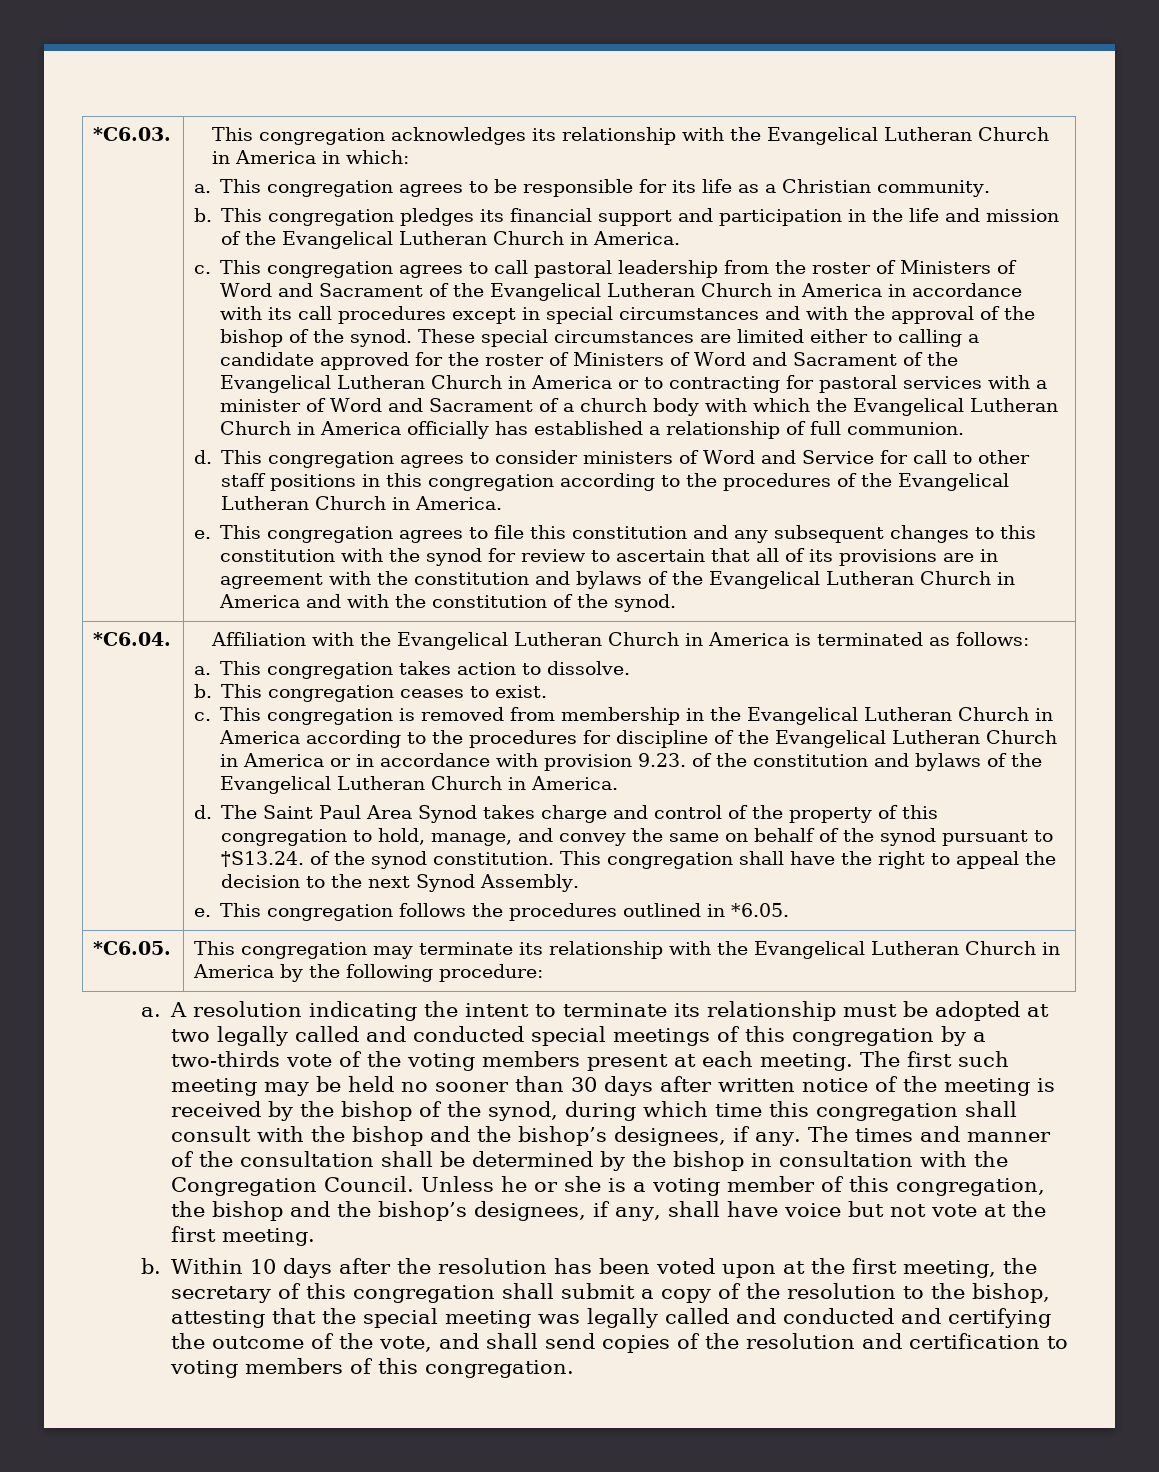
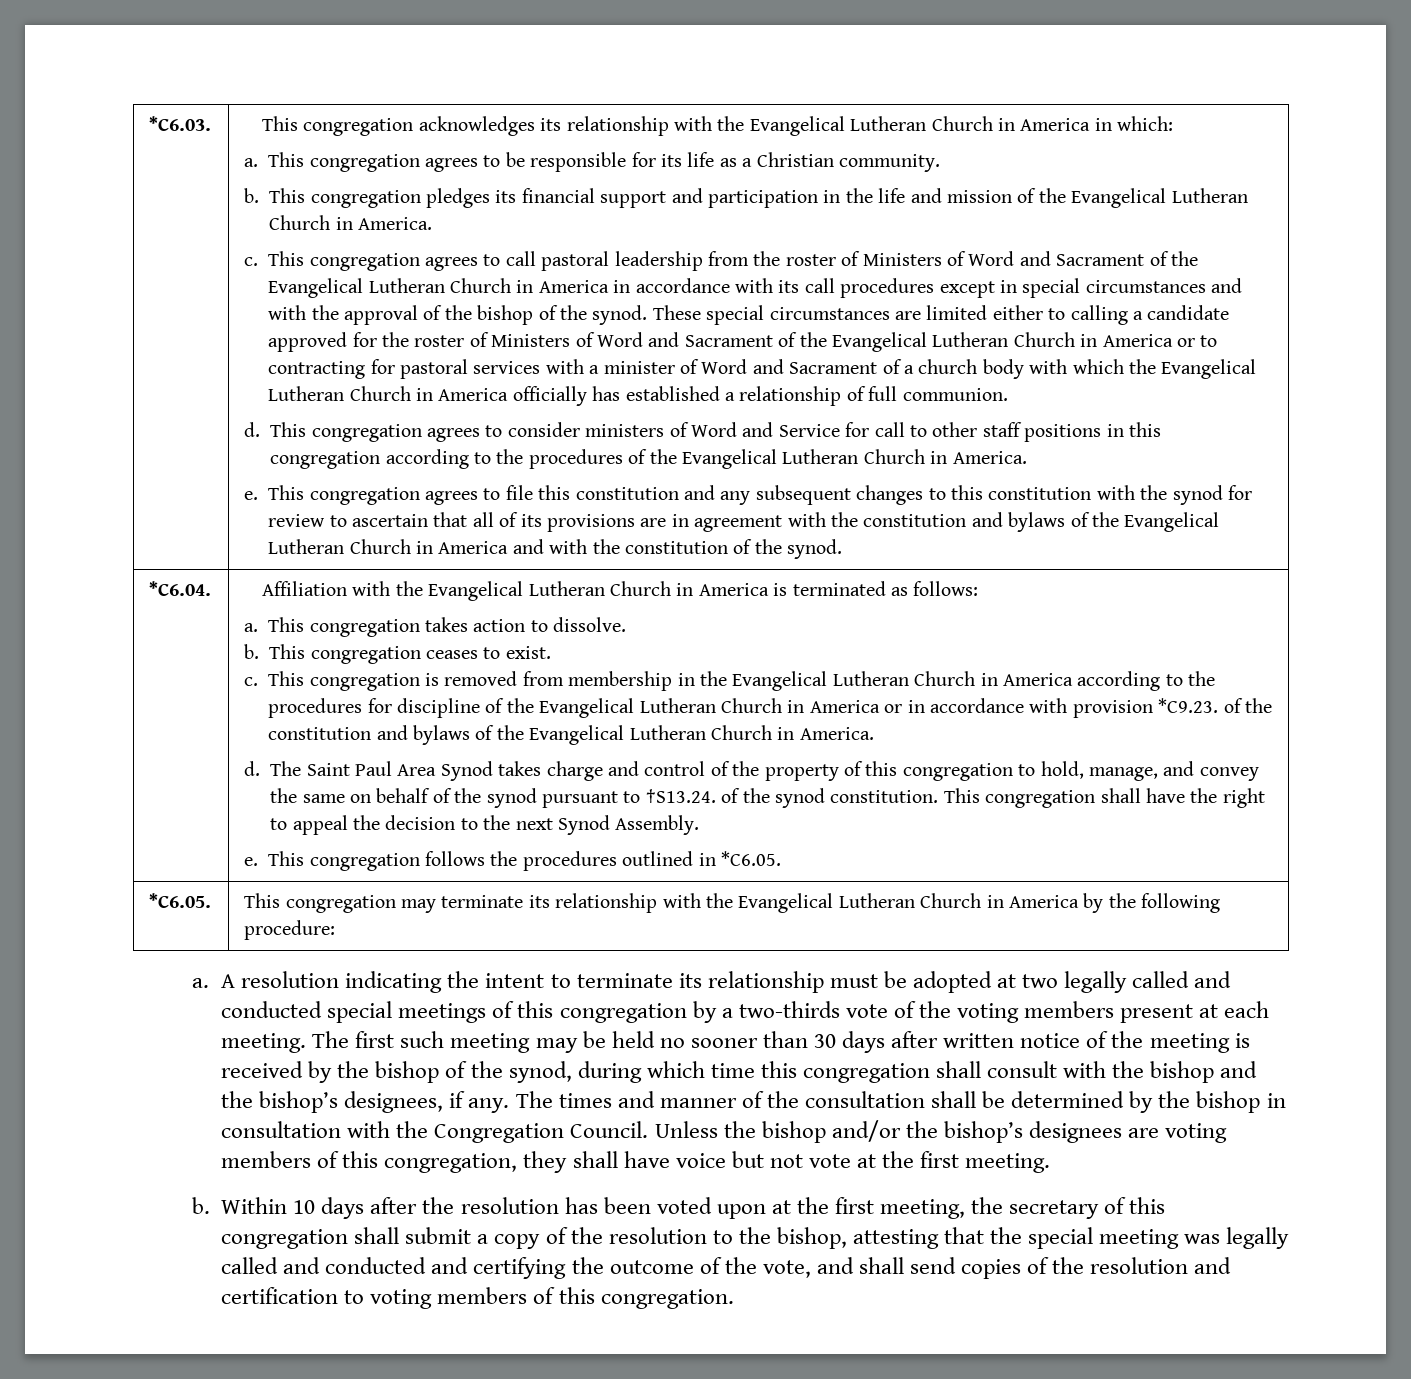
[638,753,687,767] 9.23. -> [1158,698,1219,713] *C9.23.
[731,903,790,917] *6.05. -> [721,851,782,866] *C6.05.
[500,1176,1045,1196] [170,1201,661,1221] he or she is a voting member of this congregation, the bishop and the bishop’s designees, if any, -> [723,1120,1228,1143] [221,1151,568,1173] the bishop and/or the bishop’s designees are voting members of this congregation, they

